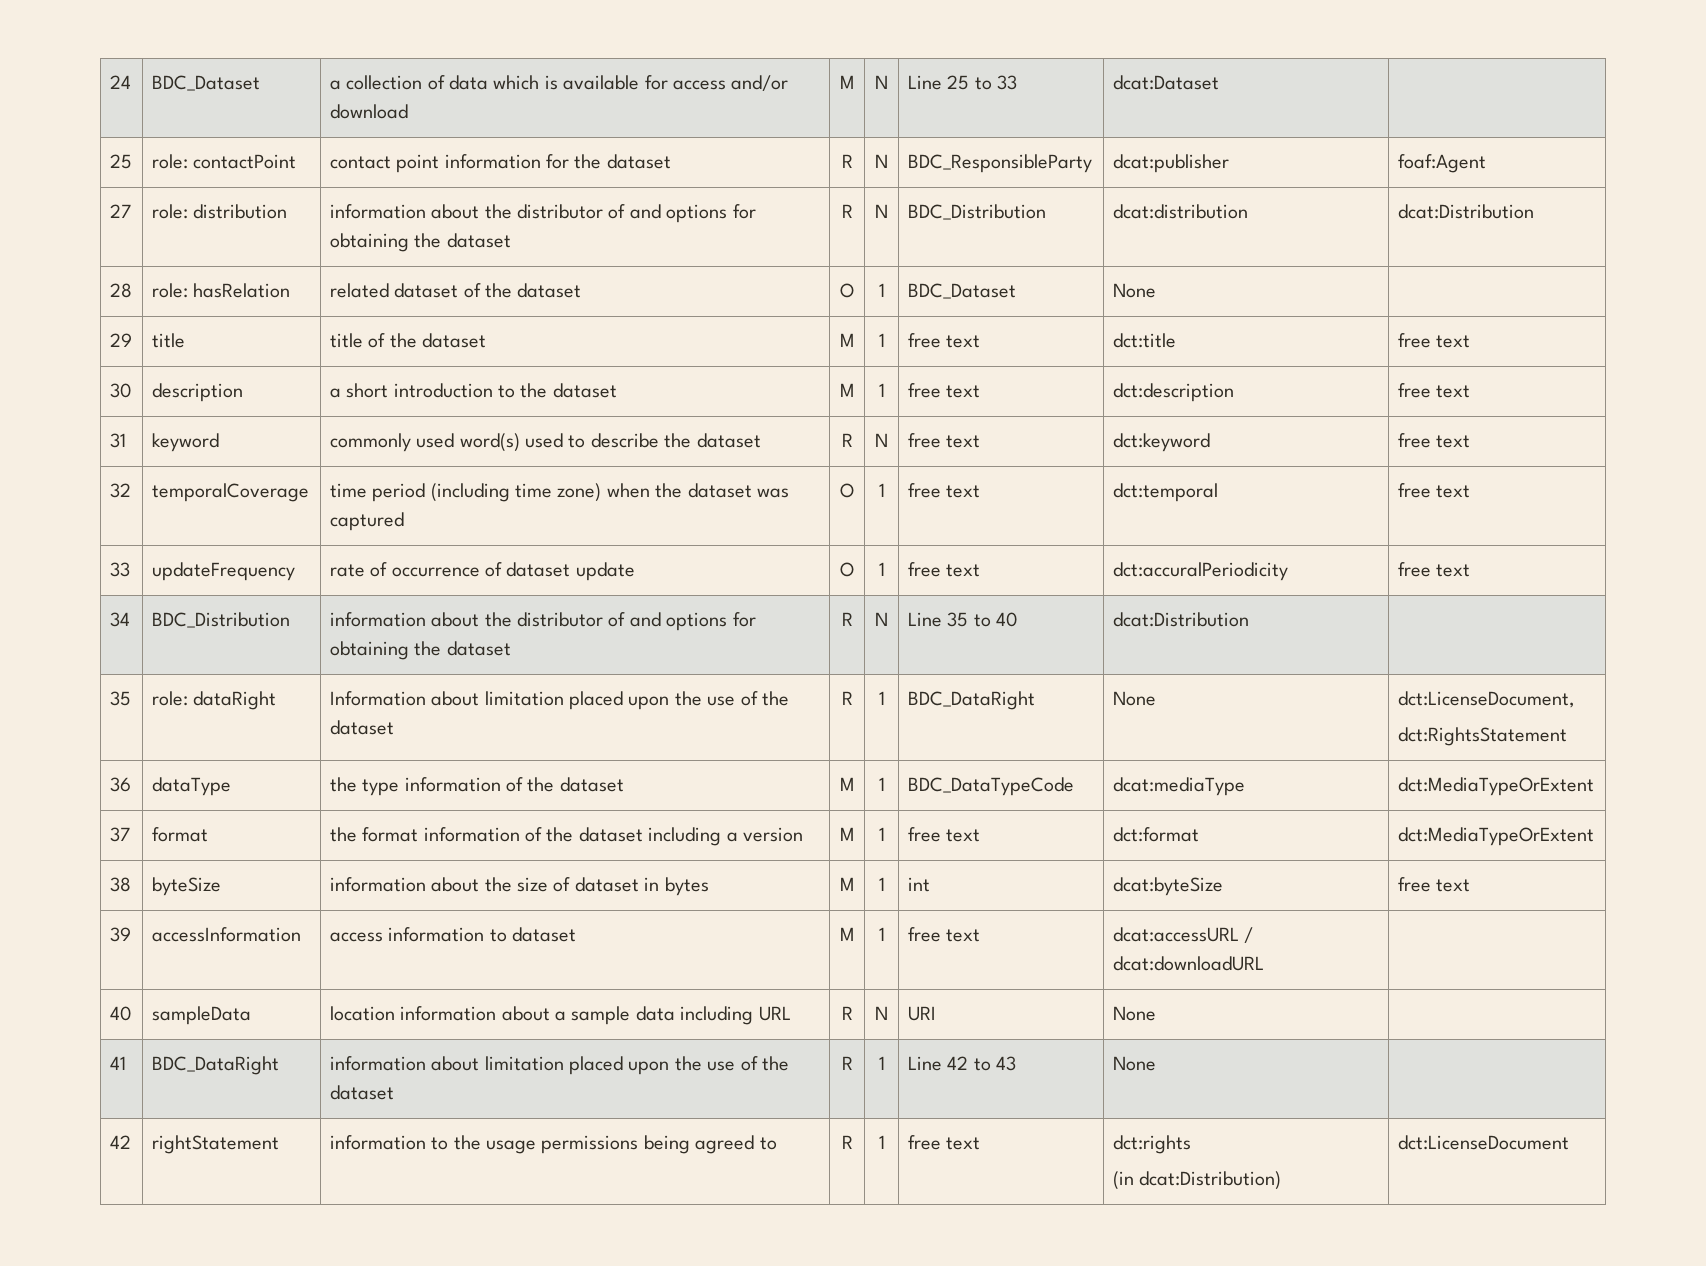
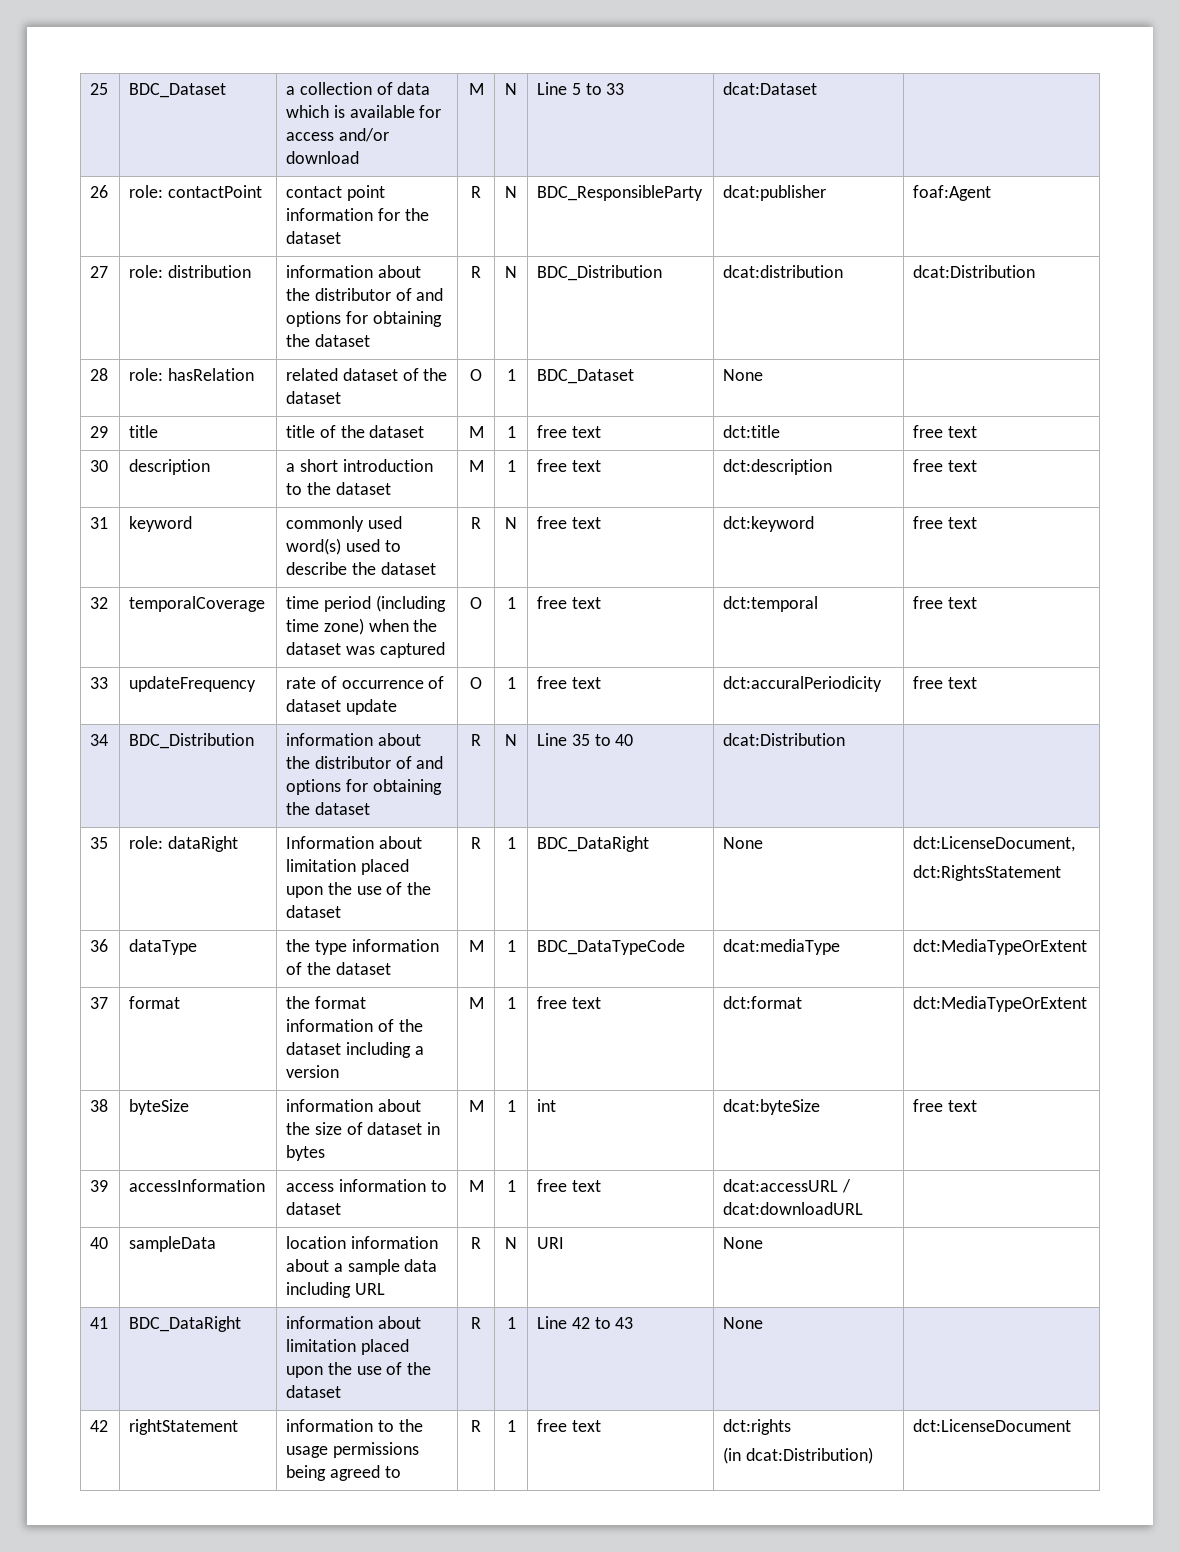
[109,75,131,89] 24 -> [90,83,109,95] 25
[947,75,970,90] 25 -> [571,83,581,95] 5
[109,154,132,169] 25 -> [90,185,109,198] 26

